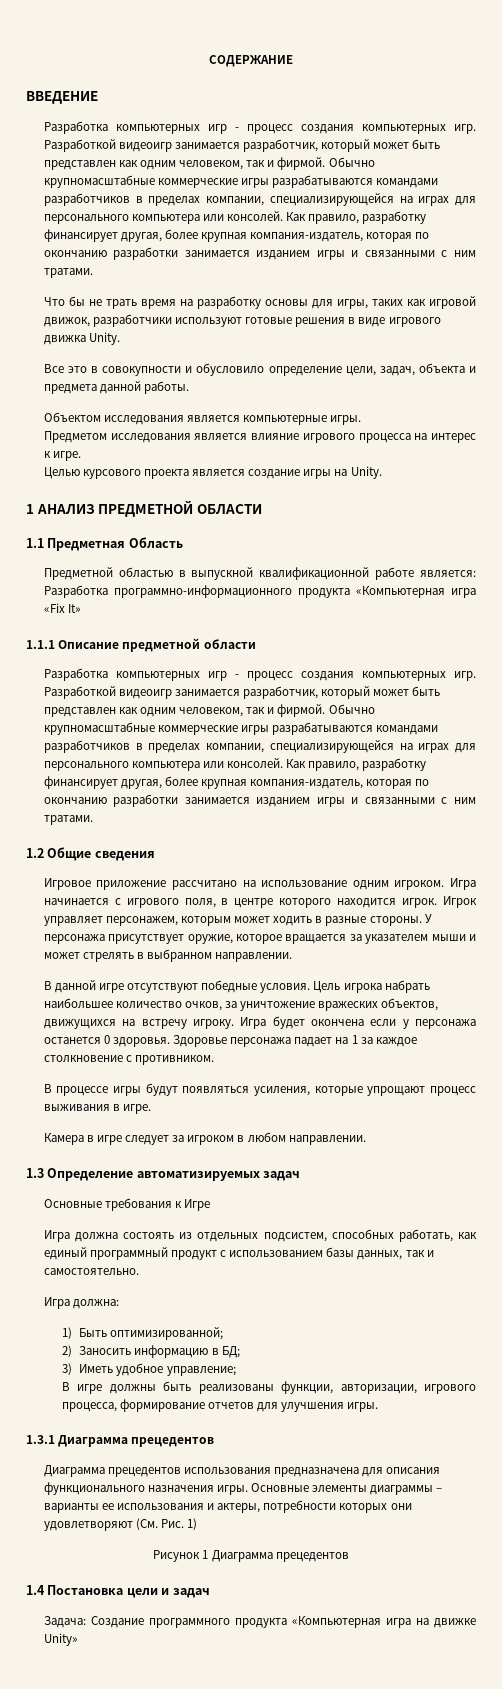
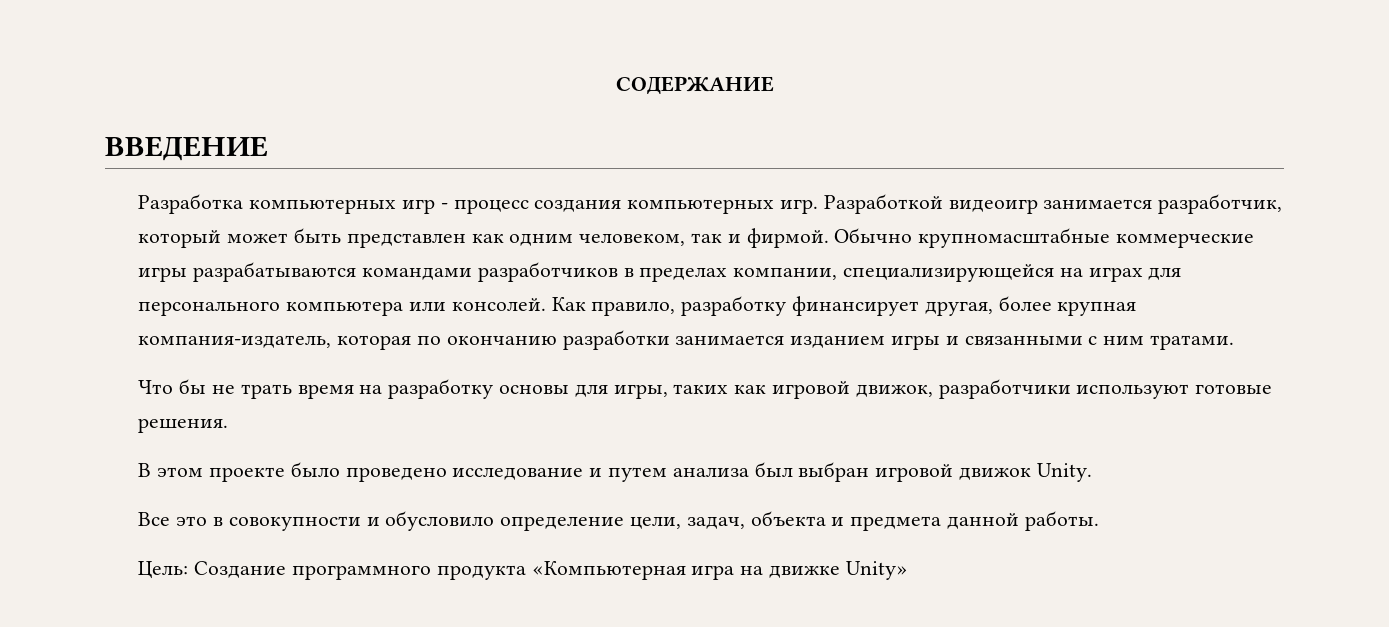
[295,317,441,327] [43,335,86,345] решения в виде игрового движка -> [138,418,229,433] [138,462,1031,482] решения. // В этом проекте было проведено исследование и путем анализа был выбран игровой движок
[43,412,362,425] [43,431,477,443] [43,451,81,461] [43,466,382,479] [26,501,262,517] [26,537,183,551] [43,567,477,580] [43,585,477,598] [43,603,81,613] [26,638,256,652] [43,668,477,681] [43,686,441,699] [43,704,375,717] [43,722,439,735] [43,740,477,753] [43,758,427,771] [43,776,430,789] [43,794,477,807] [43,815,93,825] [26,847,155,861] [43,878,476,890] [43,896,477,908] [43,914,432,926] [43,934,477,944] [43,949,293,962] [43,980,430,993] [43,998,439,1011] [43,1016,476,1029] [43,1035,417,1047] [43,1055,214,1065] [43,1083,476,1096] [43,1104,151,1114] [43,1132,366,1145] [26,1168,301,1181] [43,1198,211,1211] [43,1229,477,1242] [43,1247,434,1260] [43,1268,139,1275] [43,1297,119,1309] [61,1327,224,1340] [61,1345,240,1358] [61,1363,236,1376] [61,1381,476,1394] [61,1399,379,1412] [26,1435,215,1447] [43,1465,441,1477] [43,1482,443,1495] [43,1500,412,1513] [43,1518,198,1531] [153,1550,349,1562] [26,1585,210,1598] [43,1616,86,1628] Объектом исследования является компьютерные игры. // Предметом исследования является влияние игрового процесса на интерес к игре. // Целью курсового проекта является создание игры на Unity. // 1 АНАЛИЗ ПРЕДМЕТНОЙ ОБЛАСТИ // 1.1 Предметная Область // Предметной областью в выпускной квалификационной работе является: Разработка программно-информационного продукта «Компьютерная игра «Fix It» // 1.1.1 Описание предметной области // Разработка компьютерных игр - процесс создания компьютерных игр. Разработкой видеоигр занимается разработчик, который может быть представлен как одним человеком, так и фирмой. Обычно крупномасштабные коммерческие игры разрабатываются командами разработчиков в пределах компании, специализирующейся на играх для персонального компьютера или консолей. Как правило, разработку финансирует другая, более крупная компания-издатель, которая по окончанию разработки занимается изданием игры и связанными с ним тратами. // 1.2 Общие сведения // Игровое приложение рассчитано на использование одним игроком. Игра начинается с игрового поля, в центре которого находится игрок. Игрок управляет персонажем, которым может ходить в разные стороны. У персонажа присутствует оружие, которое вращается за указателем мыши и может стрелять в выбранном направлении. // В данной игре отсутствуют победные условия. Цель игрока набрать наибольшее количество очков, за уничтожение вражеских объектов, движущихся на встречу игроку. Игра будет окончена если у персонажа останется 0 здоровья. Здоровье персонажа падает на 1 за каждое столкновение с противником. // В процессе игры будут появляться усиления, которые упрощают процесс выживания в игре. // Камера в игре следует за игроком в любом направлении. // 1.3 Определение автоматизируемых задач // Основные требования к Игре // Игра должна состоять из отдельных подсистем, способных работать, как единый программный продукт с использованием базы данных, так и самостоятельно. // Игра должна: // 1) Быть оптимизированной; // 2) Заносить информацию в БД; // 3) Иметь удобное управление; // В игре должны быть реализованы функции, авторизации, игрового процесса, формирование отчетов для улучшения игры. // 1.3.1 Диаграмма прецедентов // Диаграмма прецедентов использования предназначена для описания функционального назначения игры. Основные элементы диаграммы – варианты ее использования и актеры, потребности которых они удовлетворяют (См. Рис. 1) // Рисунок 1 Диаграмма прецедентов // 1.4 Постановка цели и задач // Задача: -> [138,561,189,579] Цель:

